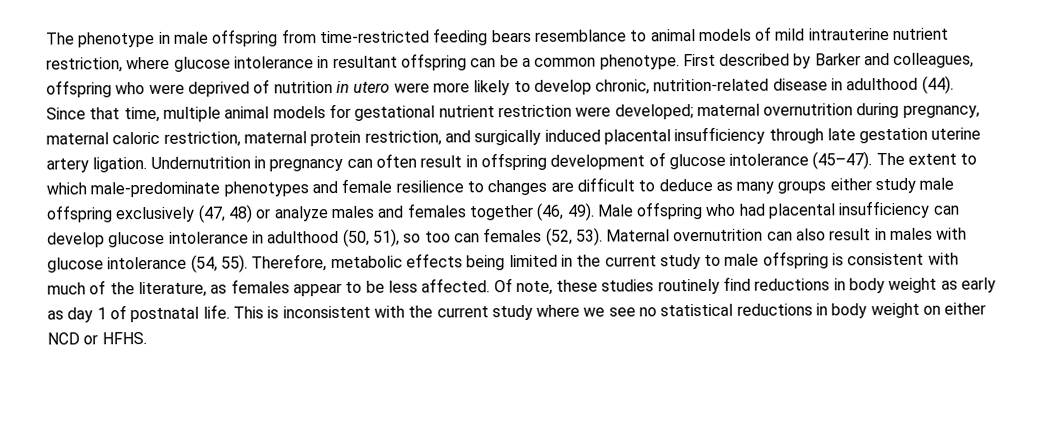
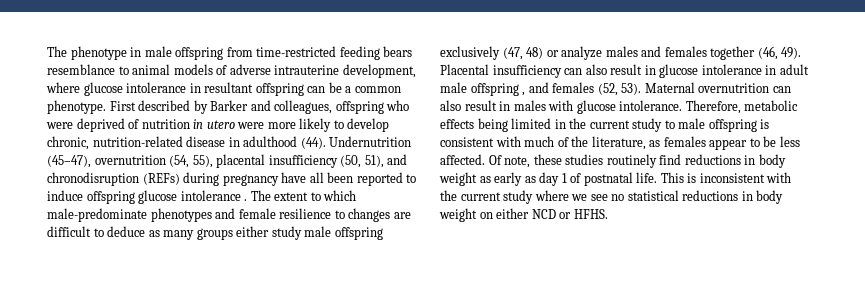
[775,27,950,41] [46,57,123,73] mild intrauterine nutrient restriction, -> [229,64,416,78] adverse intrauterine development,
[46,102,980,123] [46,126,982,147] [46,151,873,173] Since that time, multiple animal models for gestational nutrient restriction were developed; maternal overnutrition during pregnancy, maternal caloric restriction, maternal protein restriction, and surgically induced placental insufficiency through late gestation uterine artery ligation. Undernutrition in pregnancy can often result in offspring development of glucose intolerance (45–47). -> [329,136,412,147] [47,154,408,168] [47,172,417,186] [47,190,248,204] Undernutrition (45–47), overnutrition (54, 55), placental insufficiency (50, 51), and chronodisruption (REFs) during pregnancy have all been reported to induce offspring glucose intolerance .
[596,200,960,220] [47,228,480,248] Male offspring who had placental insufficiency can develop glucose intolerance in adulthood (50, 51), so too can -> [440,64,809,78] [440,82,549,96] Placental insufficiency can also result in glucose intolerance in adult male offspring , and
[107,254,248,273] intolerance (54, 55). -> [619,100,683,111] intolerance.

